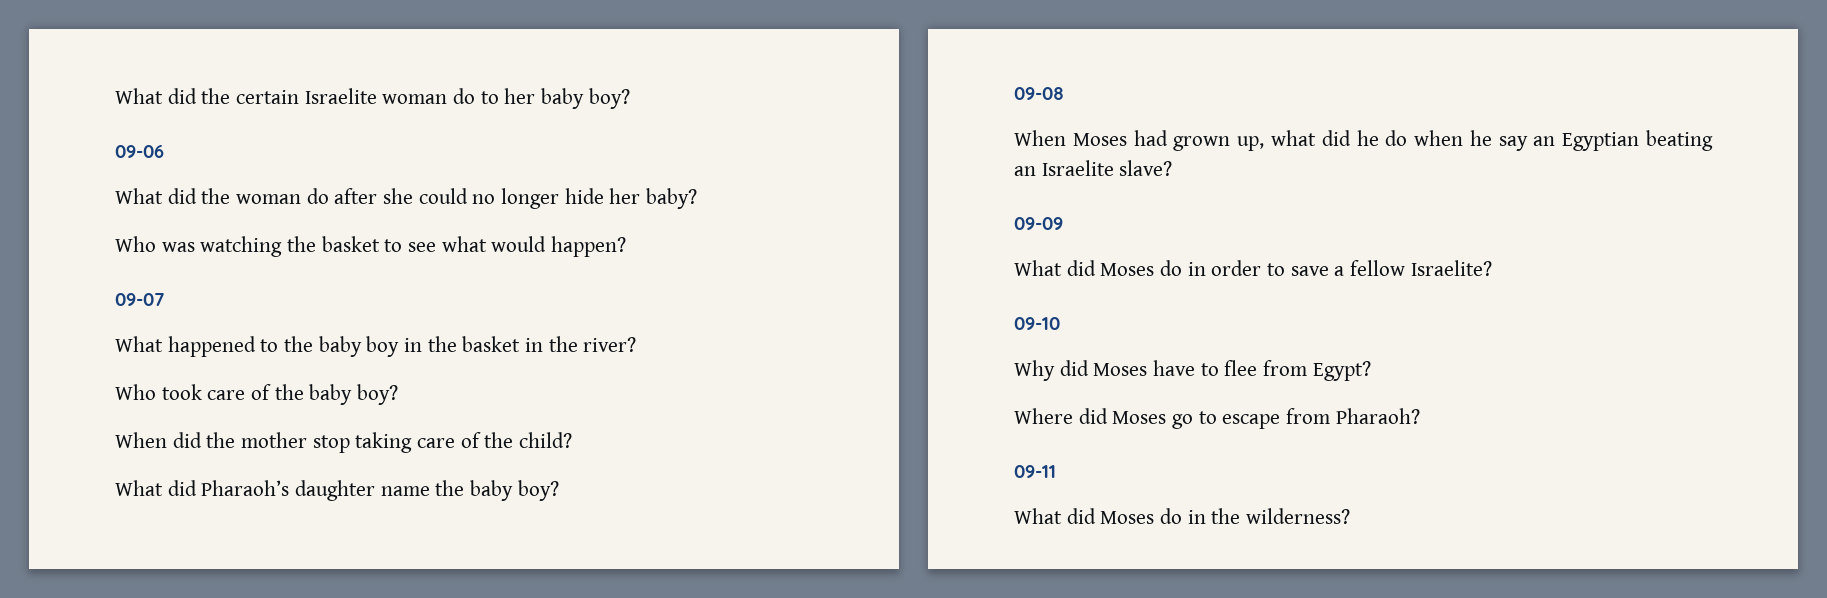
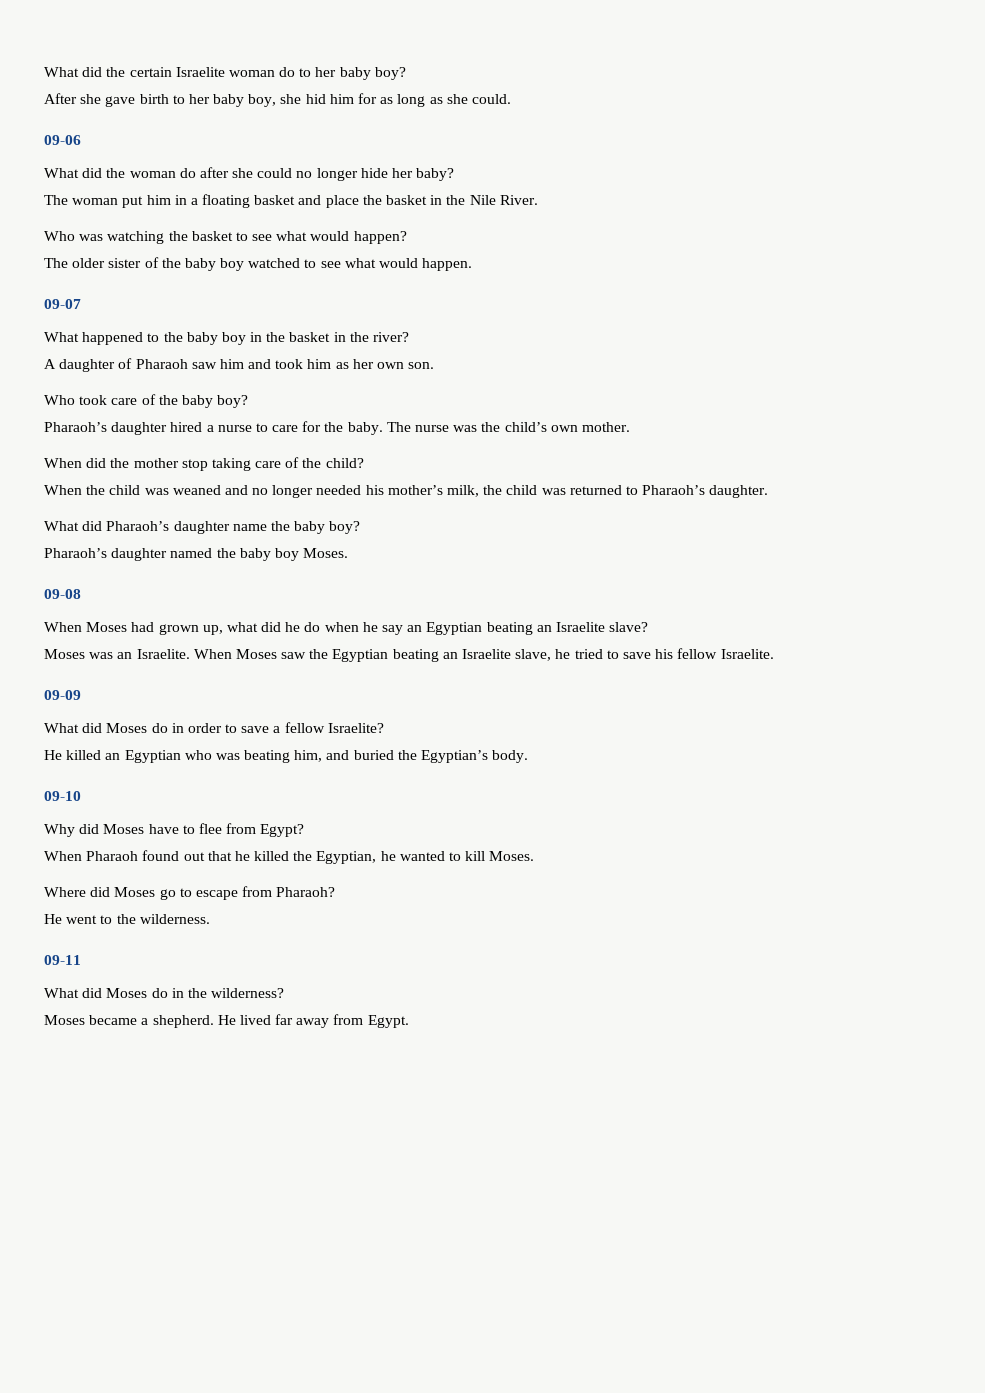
(630, 98) none -> [44,93,511,107] // After she gave birth to her baby boy, she hid him for as long as she could.
(698, 198) none -> [44,194,538,208] // The woman put him in a floating basket and place the basket in the Nile River.
(627, 246) none -> [44,257,473,271] // The older sister of the baby boy watched to see what would happen.
(637, 344) none -> [44,358,435,372] // A daughter of Pharaoh saw him and took him as her own son.
(399, 394) none -> [44,421,630,435] // Pharaoh’s daughter hired a nurse to care for the baby. The nurse was the child’s own mother.
(573, 440) none -> [44,485,769,498] // When the child was weaned and no longer needed his mother’s milk, the child was returned to Pharaoh’s daughter.
(559, 490) none -> [44,548,349,561] // Pharaoh’s daughter named the baby boy Moses.
(1173, 168) none -> [44,648,774,662] // Moses was an Israelite. When Moses saw the Egyptian beating an Israelite slave, he tried to save his fellow Israelite.
(1492, 268) none -> [44,750,529,763] // He killed an Egyptian who was beating him, and buried the Egyptian’s body.
(1371, 371) none -> [44,850,535,864] // When Pharaoh found out that he killed the Egyptian, he wanted to kill Moses.
(1420, 416) none -> [44,914,210,924] // He went to the wilderness.
(1351, 516) none -> [44,1014,409,1028] // Moses became a shepherd. He lived far away from Egypt.

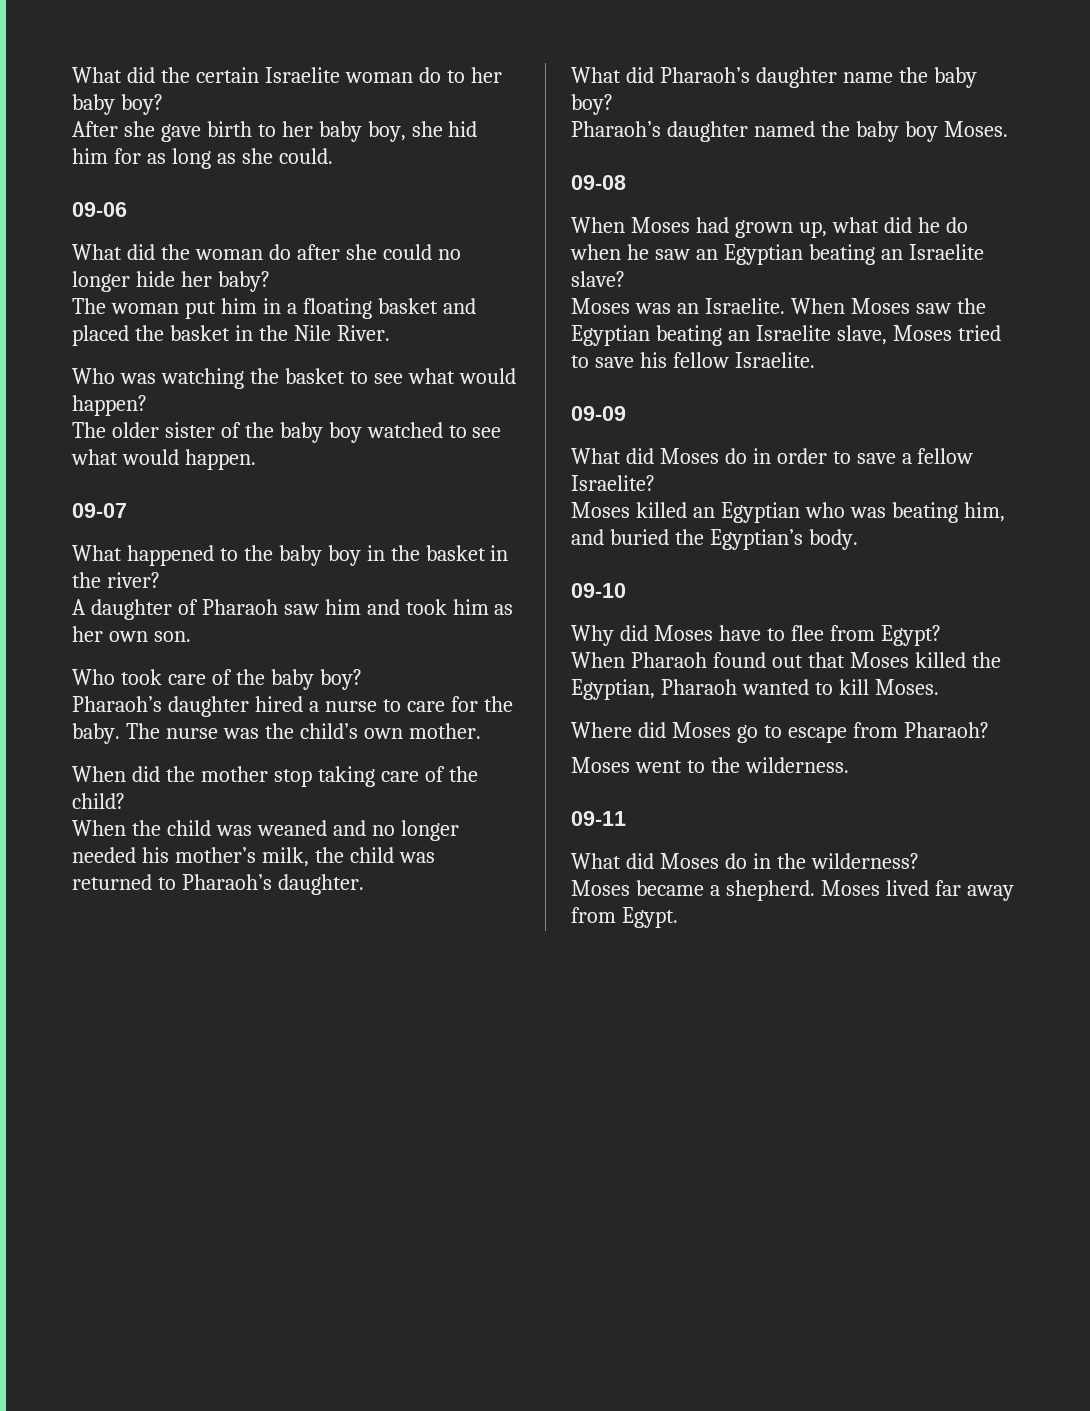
[325,195,359,208] place -> [72,325,129,346] placed
[382,625,404,635] say -> [654,249,690,260] saw
[555,649,571,659] he -> [892,325,952,341] Moses
[44,750,62,760] He -> [571,502,630,518] Moses
[234,851,250,861] he -> [849,652,909,668] Moses
[380,851,396,861] he -> [660,679,737,695] Pharaoh
[44,914,62,924] He -> [571,757,630,773] Moses
[217,1015,236,1025] He -> [820,880,880,896] Moses

